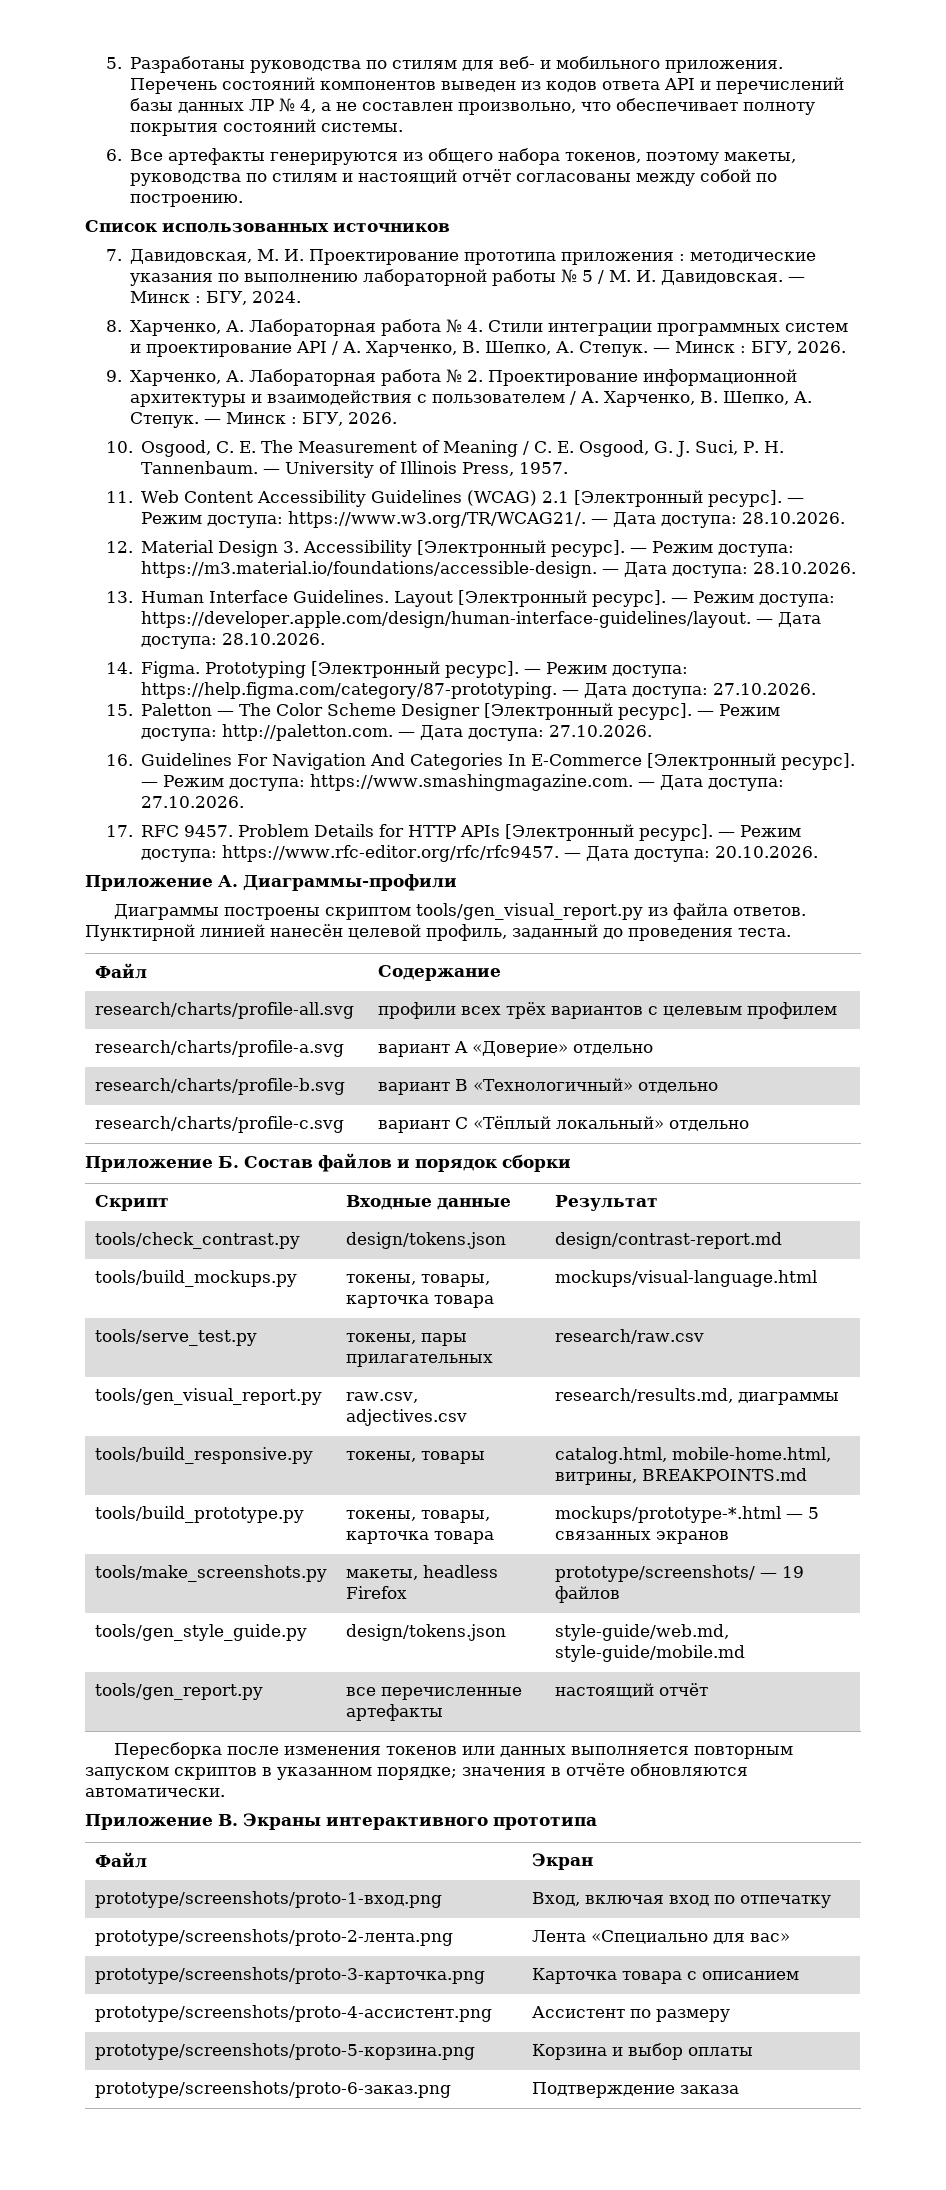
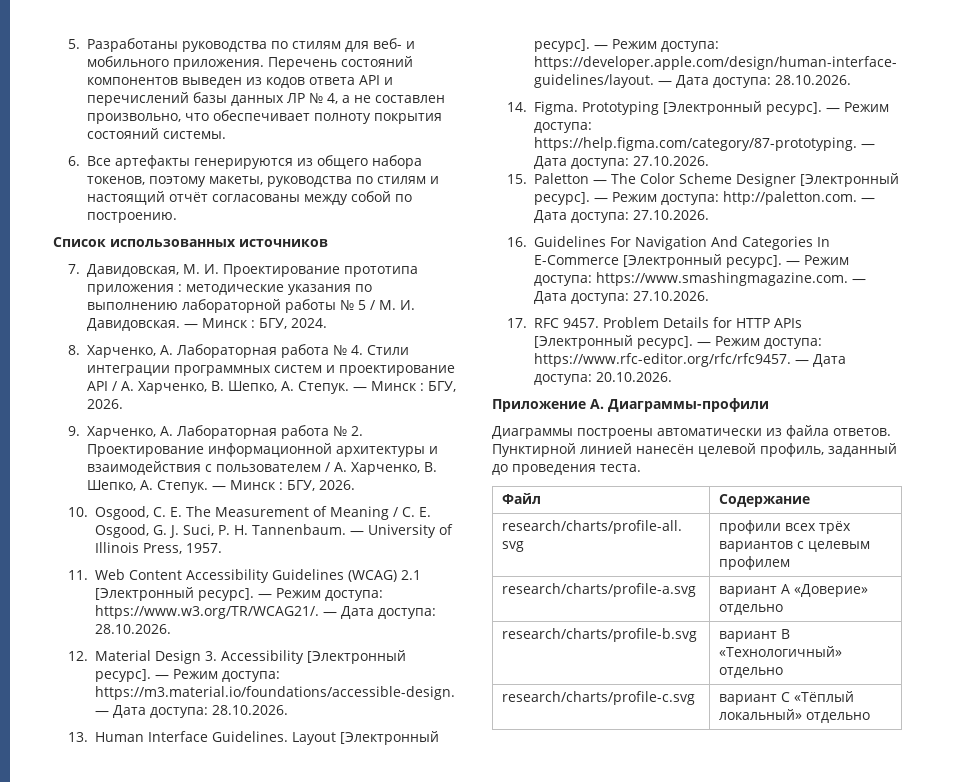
[324,903,643,920] скриптом tools/gen_visual_report.py -> [657,428,762,436] автоматически
[85,1153,571,1172] [94,1195,169,1211] [345,1195,511,1210] [554,1195,658,1211] [94,1232,300,1249] [345,1232,506,1249] [554,1232,782,1249] [94,1270,297,1287] [345,1274,490,1287] [345,1295,494,1308] [554,1270,817,1287] [94,1329,257,1346] [345,1333,467,1346] [345,1354,493,1367] [554,1329,704,1344] [94,1388,322,1405] [345,1392,418,1403] [345,1409,467,1426] [554,1388,839,1405] [94,1447,313,1464] [345,1451,485,1464] [554,1447,831,1464] [554,1468,807,1485] [94,1506,304,1523] [345,1510,490,1523] [345,1531,494,1544] [554,1506,819,1523] [554,1531,729,1544] [94,1565,327,1582] [345,1565,498,1580] [345,1586,407,1599] [554,1565,804,1582] [554,1586,620,1603] [94,1624,307,1641] [345,1624,506,1641] [554,1624,729,1641] [554,1645,745,1662] [94,1683,263,1700] [345,1687,522,1700] [345,1704,443,1721] [554,1683,708,1698] [113,1742,793,1759] [85,1763,748,1780] [85,1788,225,1797] [85,1813,597,1830] [94,1852,147,1868] [531,1853,593,1870] [94,1891,442,1908] [531,1892,831,1908] [94,1929,453,1946] [531,1930,790,1944] [94,1967,485,1984] [531,1968,799,1984] [94,2005,492,2022] [531,2006,730,2022] [94,2043,475,2060] [531,2043,753,2060] [94,2081,451,2098] [531,2082,739,2098] // Приложение Б. Состав файлов и порядок сборки // Скрипт | Входные данные | Результат // tools/check_contrast.py | design/tokens.json | design/contrast-report.md // tools/build_mockups.py | токены, товары, карточка товара | mockups/visual-language.html // tools/serve_test.py | токены, пары прилагательных | research/raw.csv // tools/gen_visual_report.py | raw.csv, adjectives.csv | research/results.md, диаграммы // tools/build_responsive.py | токены, товары | catalog.html, mobile-home.html, витрины, BREAKPOINTS.md // tools/build_prototype.py | токены, товары, карточка товара | mockups/prototype-*.html — 5 связанных экранов // tools/make_screenshots.py | макеты, headless Firefox | prototype/screenshots/ — 19 файлов // tools/gen_style_guide.py | design/tokens.json | style-guide/web.md, style-guide/mobile.md // tools/gen_report.py | все перечисленные артефакты | настоящий отчёт // Пересборка после изменения токенов или данных выполняется повторным запуском скриптов в указанном порядке; значения в отчёте обновляются автоматически. // Приложение В. Экраны интерактивного прототипа // Файл | Экран // prototype/screenshots/proto-1-вход.png | Вход, включая вход по отпечатку // prototype/screenshots/proto-2-лента.png | Лента «Специально для вас» // prototype/screenshots/proto-3-карточка.png | Карточка товара с описанием // prototype/screenshots/proto-4-ассистент.png | Ассистент по размеру // prototype/screenshots/proto-5-корзина.png | Корзина и выбор оплаты // prototype/screenshots/proto-6-заказ.png | Подтверждение заказа -> (870, 717) none

